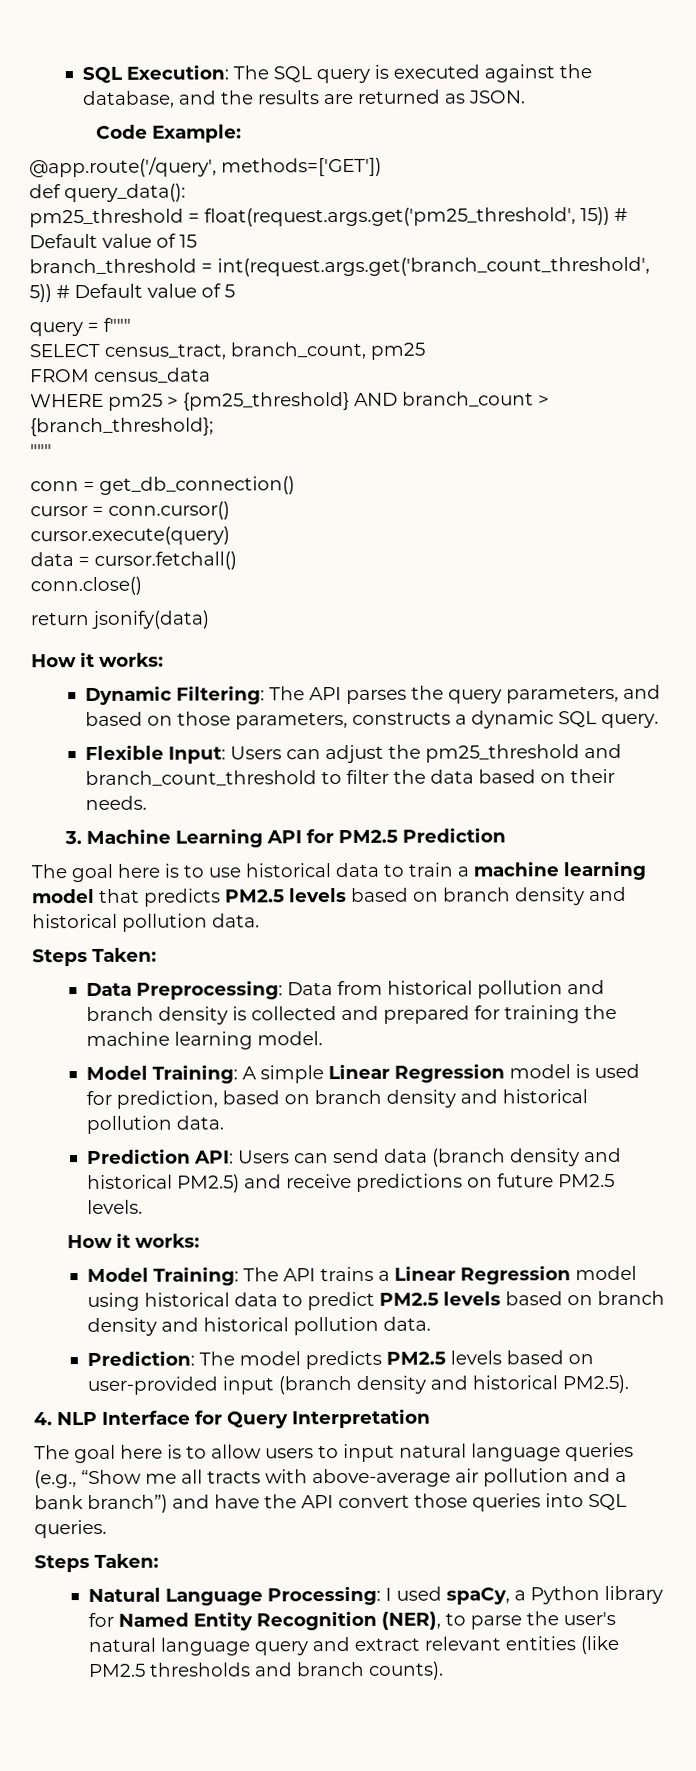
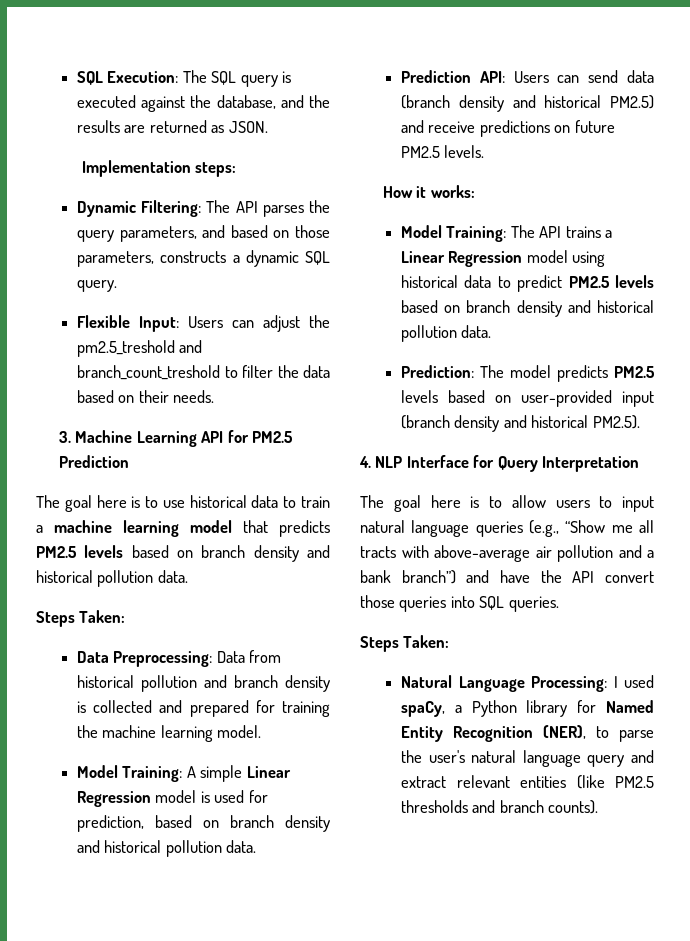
[96,124,243,143] [29,156,382,178] [29,183,186,203] [29,206,628,228] [29,233,197,249] [29,256,650,277] [29,283,235,303] [29,317,131,337] [29,341,425,360] [30,367,211,383] [30,391,550,411] [30,417,214,437] [30,444,52,458] [30,476,295,495] [30,501,230,520] [30,526,230,546] [30,551,237,570] [30,576,142,596] [30,610,210,629] [31,651,164,668] Code Example: // @app.route('/query', methods=['GET']) // def query_data(): // pm25_threshold = float(request.args.get('pm25_threshold', 15)) # Default value of 15 // branch_threshold = int(request.args.get('branch_count_threshold', 5)) # Default value of 5 // query = f""" // SELECT census_tract, branch_count, pm25 // FROM census_data // WHERE pm25 > {pm25_threshold} AND branch_count > {branch_threshold}; // """ // conn = get_db_connection() // cursor = conn.cursor() // cursor.execute(query) // data = cursor.fetchall() // conn.close() // return jsonify(data) // How it works: -> [81,160,237,177] Implementation steps:
[424,743,622,763] [84,770,317,787] pm25_threshold and branch_count_threshold -> [77,340,203,357] [77,365,221,380] pm2.5_treshold and branch_count_treshold

